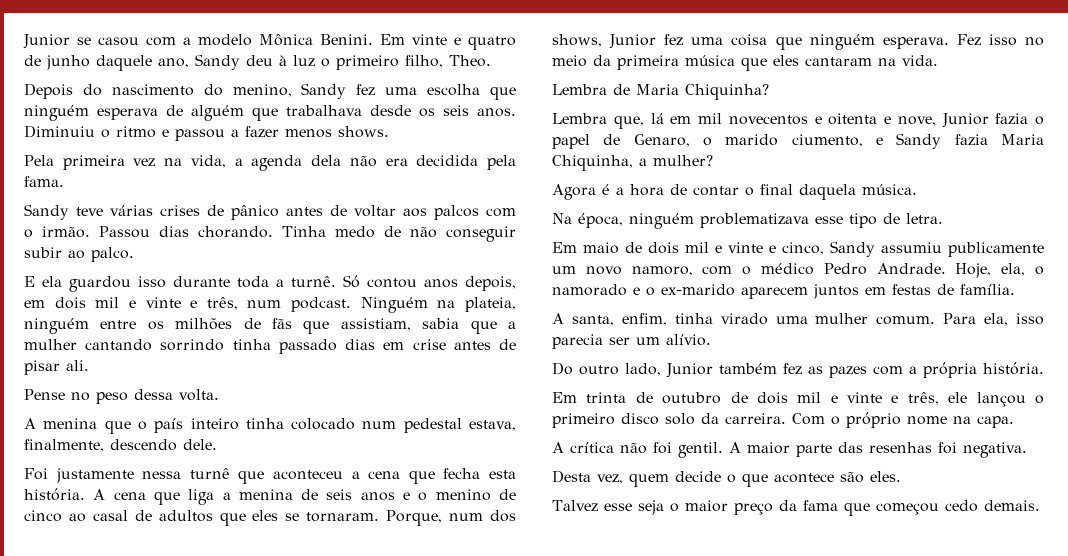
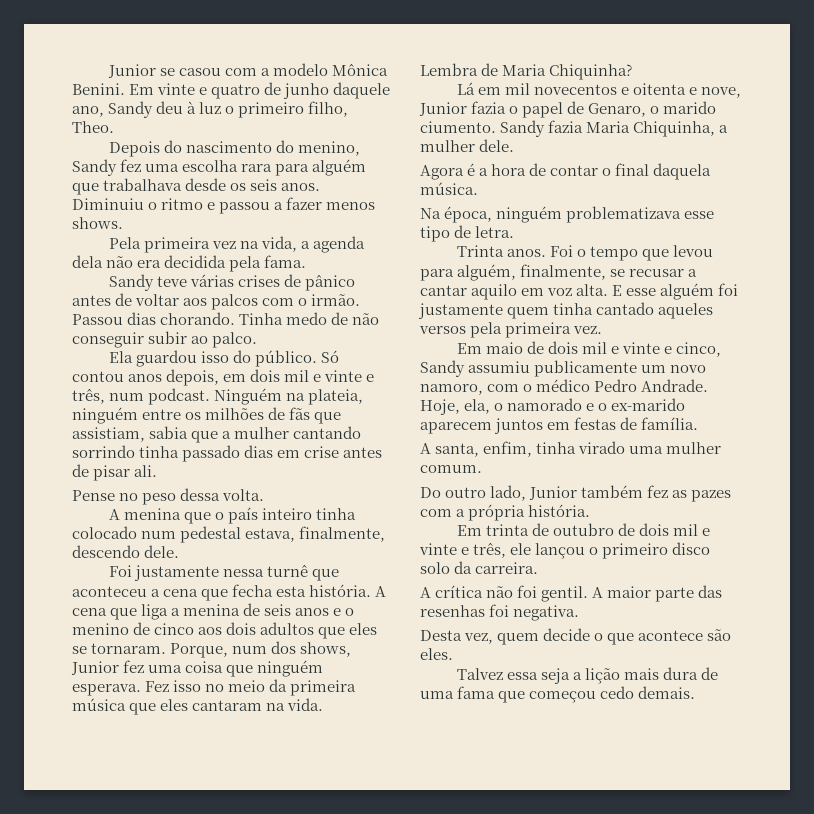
[490,86,517,100] [24,105,183,121] que ninguém esperava de -> [241,164,310,176] rara para
[24,276,336,292] E ela guardou isso durante toda a turnê. -> [108,350,317,367] Ela guardou isso do público.
[68,510,152,522] ao casal de -> [198,622,257,635] aos dois
[552,113,664,129] Lembra que, lá -> [456,82,475,95] Lá
[791,134,883,147] ciumento, e -> [420,121,496,133] ciumento.
[653,155,713,166] mulher? -> [420,139,515,152] mulher dele.
(943, 218) none -> [456,245,714,261] [420,264,698,281] [420,283,739,300] [418,302,714,319] [419,322,603,338] // Trinta anos. Foi o tempo que levou para alguém, finalmente, se recusar a cantar aquilo em voz alta. E esse alguém foi justamente quem tinha cantado aqueles versos pela primeira vez.
[943,313,1044,326] [552,334,711,349] Para ela, isso parecia ser um alívio. -> (482, 469) none
[792,412,1014,428] Com o próprio nome na capa. -> (539, 568) none
[603,500,797,515] esse seja o maior preço da -> [506,667,719,684] [420,691,454,699] essa seja a lição mais dura de uma

